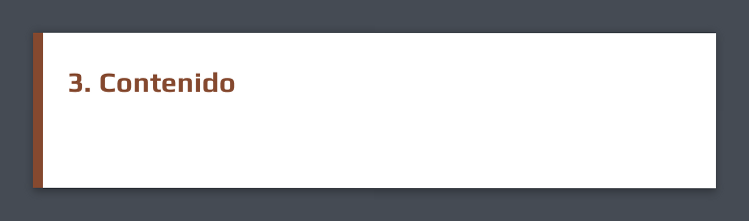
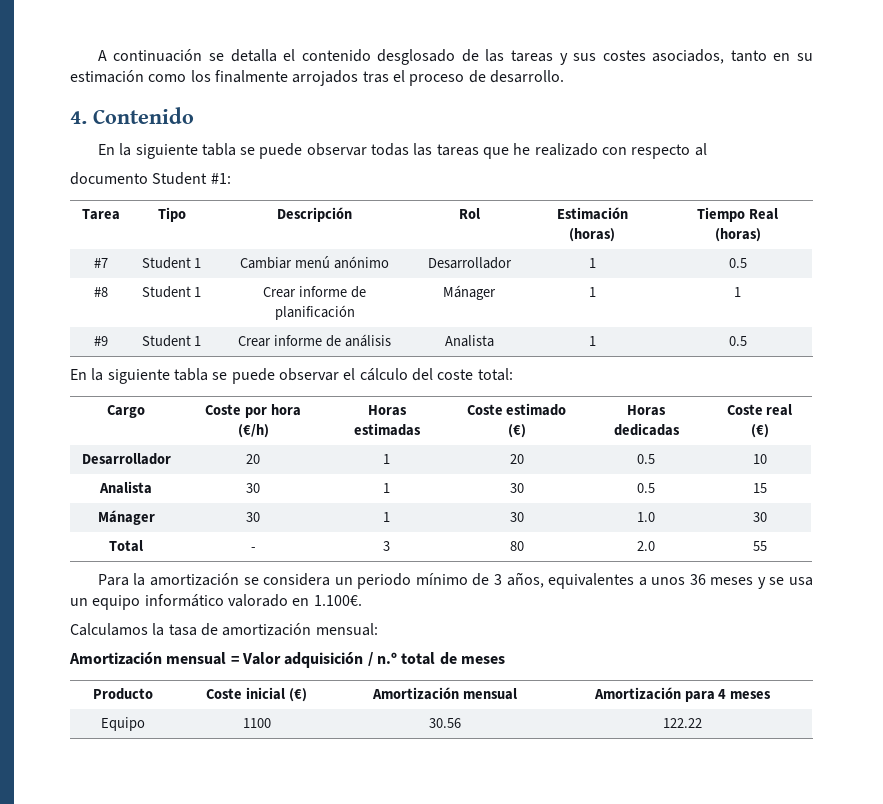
[68,71,237,93] 3. Contenido -> [97,49,813,65] [70,70,564,86] [70,107,194,124] [97,143,707,159] [70,172,231,185] [81,209,120,220] [157,207,186,222] [277,207,352,222] [458,208,480,219] [556,207,628,220] [569,228,615,242] [697,207,778,222] [714,228,761,242] [93,258,108,268] [141,257,202,269] [240,256,389,269] [427,257,512,269] [588,258,596,268] [728,258,747,268] [93,287,108,297] [141,286,202,298] [263,286,366,298] [274,305,355,320] [443,285,496,300] [588,287,596,297] [734,287,741,297] [93,336,108,346] [141,335,202,347] [238,334,391,347] [444,335,494,347] [588,336,596,346] [728,336,747,346] [70,368,513,384] [107,405,145,418] [205,404,301,418] [237,424,269,438] [367,405,407,416] [353,423,421,436] [466,403,567,416] [507,424,526,438] [627,405,666,416] [613,423,680,436] [726,404,793,416] [750,424,769,438] [81,453,171,465] [246,454,260,464] [383,454,390,464] [509,454,524,464] [637,454,655,464] [752,454,767,464] [99,481,152,494] [246,483,260,493] [383,483,390,493] [509,483,524,493] [637,483,655,493] [752,483,767,493] [97,510,155,525] [246,512,260,522] [383,512,390,522] [509,512,524,522] [637,512,655,522] [752,512,767,522] [109,540,143,552] [250,547,256,551] [383,541,390,551] [509,541,524,551] [637,541,655,551] [752,541,767,551] [97,572,813,589] [70,594,362,610] [70,623,378,636] [69,652,505,668] [93,688,153,700] [206,687,307,702] [372,687,517,700] [593,687,772,702] [101,717,145,731] [242,718,271,728] [429,718,461,728] [663,718,702,728] A continuación se detalla el contenido desglosado de las tareas y sus costes asociados, tanto en su estimación como los finalmente arrojados tras el proceso de desarrollo. // 4. Contenido // En la siguiente tabla se puede observar todas las tareas que he realizado con respecto al // documento Student #1: // Tarea | Tipo | Descripción | Rol | Estimación (horas) | Tiempo Real (horas) // #7 | Student 1 | Cambiar menú anónimo | Desarrollador | 1 | 0.5 // #8 | Student 1 | Crear informe de planificación | Mánager | 1 | 1 // #9 | Student 1 | Crear informe de análisis | Analista | 1 | 0.5 // En la siguiente tabla se puede observar el cálculo del coste total: // Cargo | Coste por hora (€/h) | Horas estimadas | Coste estimado (€) | Horas dedicadas | Coste real (€) // Desarrollador | 20 | 1 | 20 | 0.5 | 10 // Analista | 30 | 1 | 30 | 0.5 | 15 // Mánager | 30 | 1 | 30 | 1.0 | 30 // Total | - | 3 | 80 | 2.0 | 55 // Para la amortización se considera un periodo mínimo de 3 años, equivalentes a unos 36 meses y se usa un equipo informático valorado en 1.100€. // Calculamos la tasa de amortización mensual: // Amortización mensual = Valor adquisición / n.º total de meses // Producto | Coste inicial (€) | Amortización mensual | Amortización para 4 meses // Equipo | 1100 | 30.56 | 122.22

